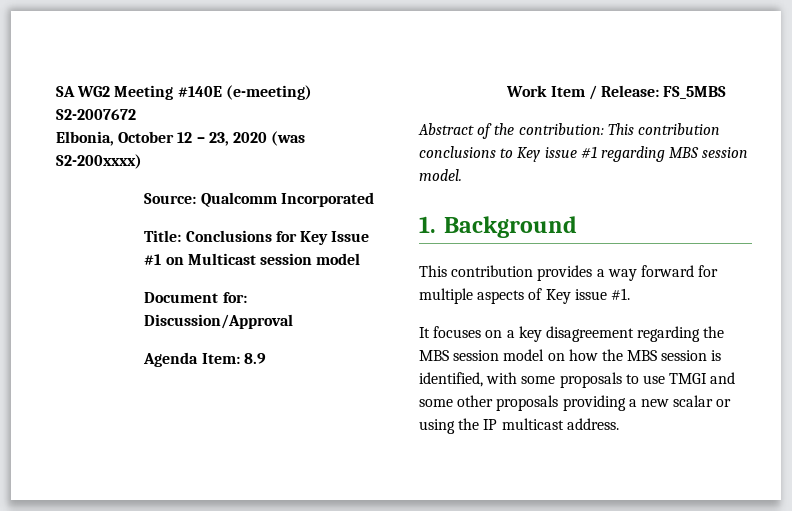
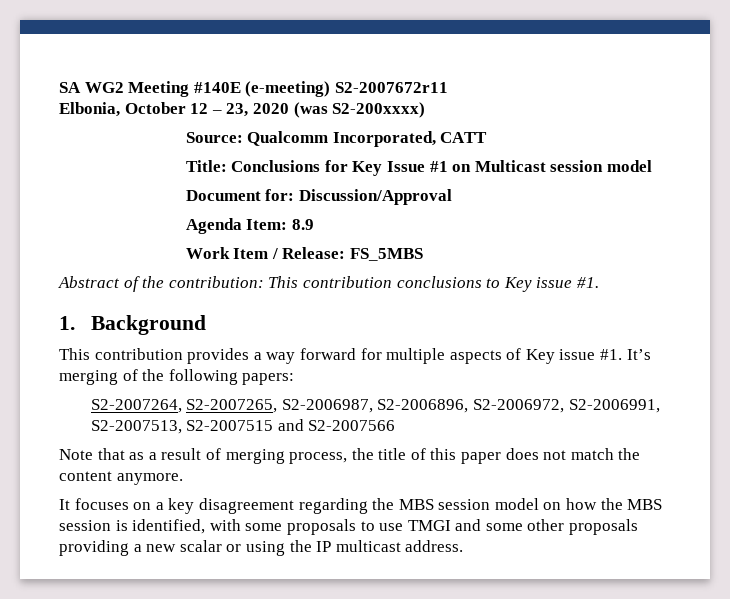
[56,109,136,120] S2-2007672 -> [334,82,448,93] S2-2007672r11
[280,192,374,207] Incorporated -> [332,131,488,147] Incorporated, CATT
[580,146,749,162] [419,169,462,181] #1 regarding MBS session model. -> [576,277,599,288] #1.
(630, 294) none -> [626,349,651,360] [59,369,295,385] [90,399,660,413] [90,419,396,434] [59,448,641,464] [59,471,183,485] It’s merging of the following papers: // S2-2007264, S2-2007265, S2-2006987, S2-2006896, S2-2006972, S2-2006991, S2-2007513, S2-2007515 and S2-2007566 // Note that as a result of merging process, the title of this paper does not match the content anymore.

